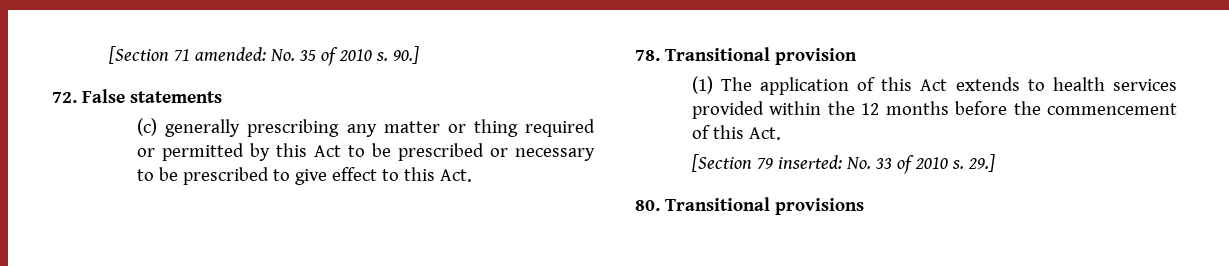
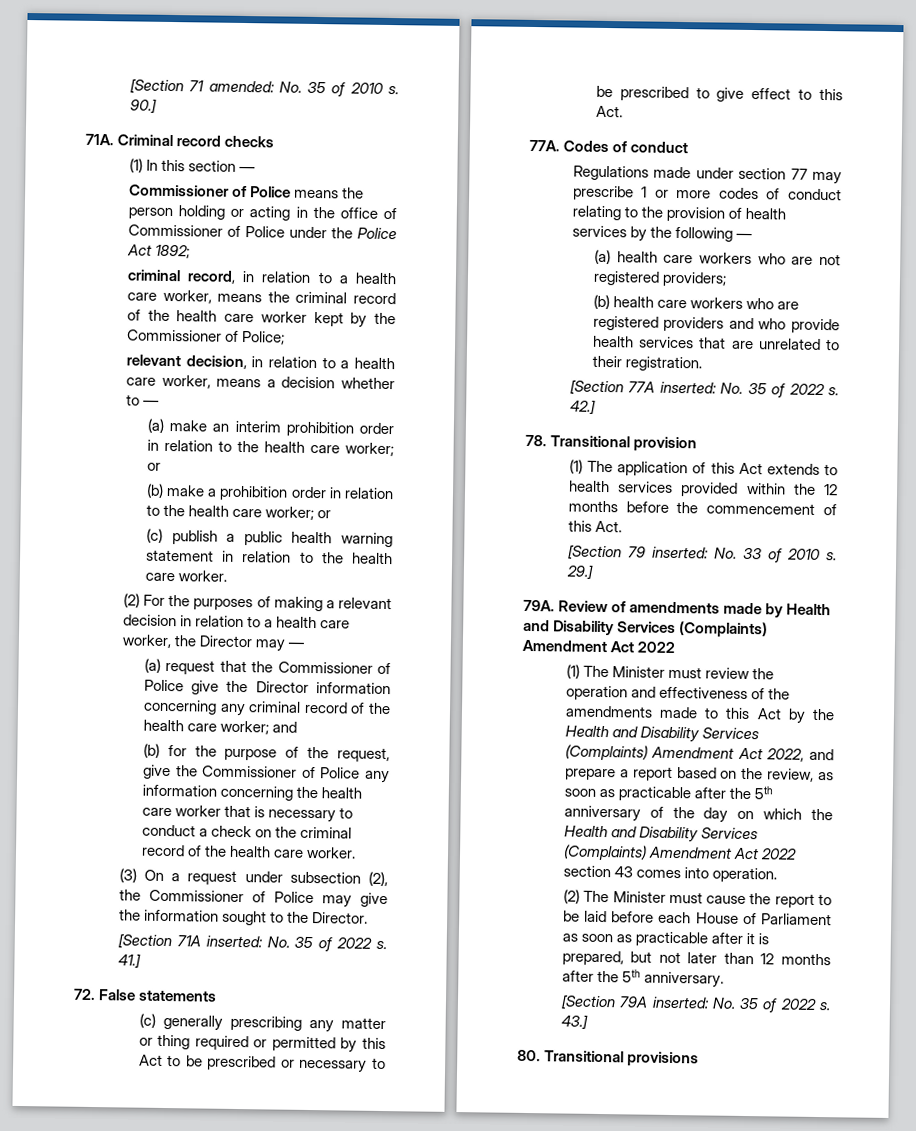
(419, 55) none -> [85,133,275,148] [128,158,256,173] [128,184,365,199] [127,205,397,221] [127,224,397,240] [126,244,190,259] [126,269,397,285] [126,289,396,305] [126,309,396,328] [126,329,286,345] [125,354,395,370] [125,374,395,390] [125,394,159,406] [146,418,394,437] [146,439,395,457] [146,462,161,471] [145,483,394,501] [145,504,332,521] [145,528,393,548] [145,549,393,565] [144,570,227,582] [122,593,392,612] [122,614,351,629] [121,634,305,652] [143,658,391,675] [143,679,391,695] [142,699,391,717] [142,719,298,735] [142,743,390,763] [142,764,390,784] [141,784,363,801] [141,805,354,823] [141,824,353,839] [140,844,357,859] [118,868,388,887] [118,889,388,908] [118,909,369,926] [117,933,387,952] [117,953,141,969] // 71A. Criminal record checks // (1) In this section — // Commissioner of Police means the person holding or acting in the office of Commissioner of Police under the Police Act 1892; // criminal record, in relation to a health care worker, means the criminal record of the health care worker kept by the Commissioner of Police; // relevant decision, in relation to a health care worker, means a decision whether to — // (a) make an interim prohibition order in relation to the health care worker; or // (b) make a prohibition order in relation to the health care worker; or // (c) publish a public health warning statement in relation to the health care worker. // (2) For the purposes of making a relevant decision in relation to a health care worker, the Director may — // (a) request that the Commissioner of Police give the Director information concerning any criminal record of the health care worker; and // (b) for the purpose of the request, give the Commissioner of Police any information concerning the health care worker that is necessary to conduct a check on the criminal record of the health care worker. // (3) On a request under subsection (2), the Commissioner of Police may give the information sought to the Director. // [Section 71A inserted: No. 35 of 2022 s. 41.]
(473, 175) none -> [529,139,689,154] [572,165,842,185] [572,185,842,201] [571,205,787,222] [571,225,753,242] [593,249,841,266] [592,270,727,287] [592,294,800,310] [592,315,840,334] [592,335,840,351] [591,355,702,372] [569,379,839,398] [569,399,596,415] // 77A. Codes of conduct // Regulations made under section 77 may prescribe 1 or more codes of conduct relating to the provision of health services by the following — // (a) health care workers who are not registered providers; // (b) health care workers who are registered providers and who provide health services that are unrelated to their registration. // [Section 77A inserted: No. 35 of 2022 s. 42.]
(995, 163) none -> [523,599,832,618] [523,619,769,638] [522,639,676,654] [565,664,775,680] [565,685,791,701] [564,705,835,724] [564,725,760,743] [564,744,834,762] [564,766,834,782] [563,786,774,802] [563,805,833,823] [563,825,759,843] [562,844,798,861] [562,865,778,883] [562,889,832,908] [562,910,832,926] [561,931,770,947] [561,950,831,966] [561,969,725,988] [560,994,831,1013] [560,1014,588,1030] // 79A. Review of amendments made by Health and Disability Services (Complaints) Amendment Act 2022 // (1) The Minister must review the operation and effectiveness of the amendments made to this Act by the Health and Disability Services (Complaints) Amendment Act 2022, and prepare a report based on the review, as soon as practicable after the 5th anniversary of the day on which the Health and Disability Services (Complaints) Amendment Act 2022 section 43 comes into operation. // (2) The Minister must cause the report to be laid before each House of Parliament as soon as practicable after it is prepared, but not later than 12 months after the 5th anniversary. // [Section 79A inserted: No. 35 of 2022 s. 43.]

